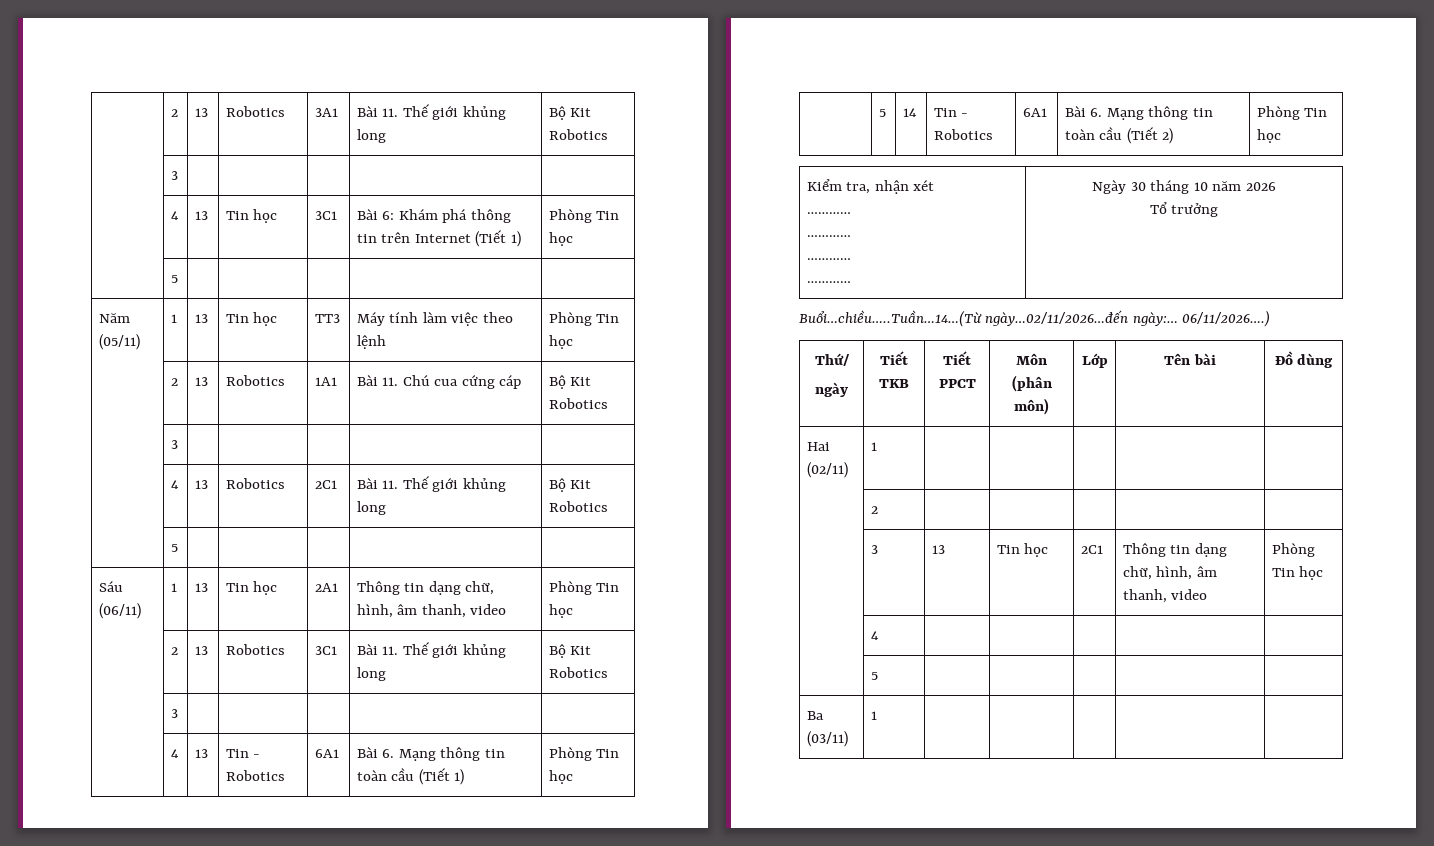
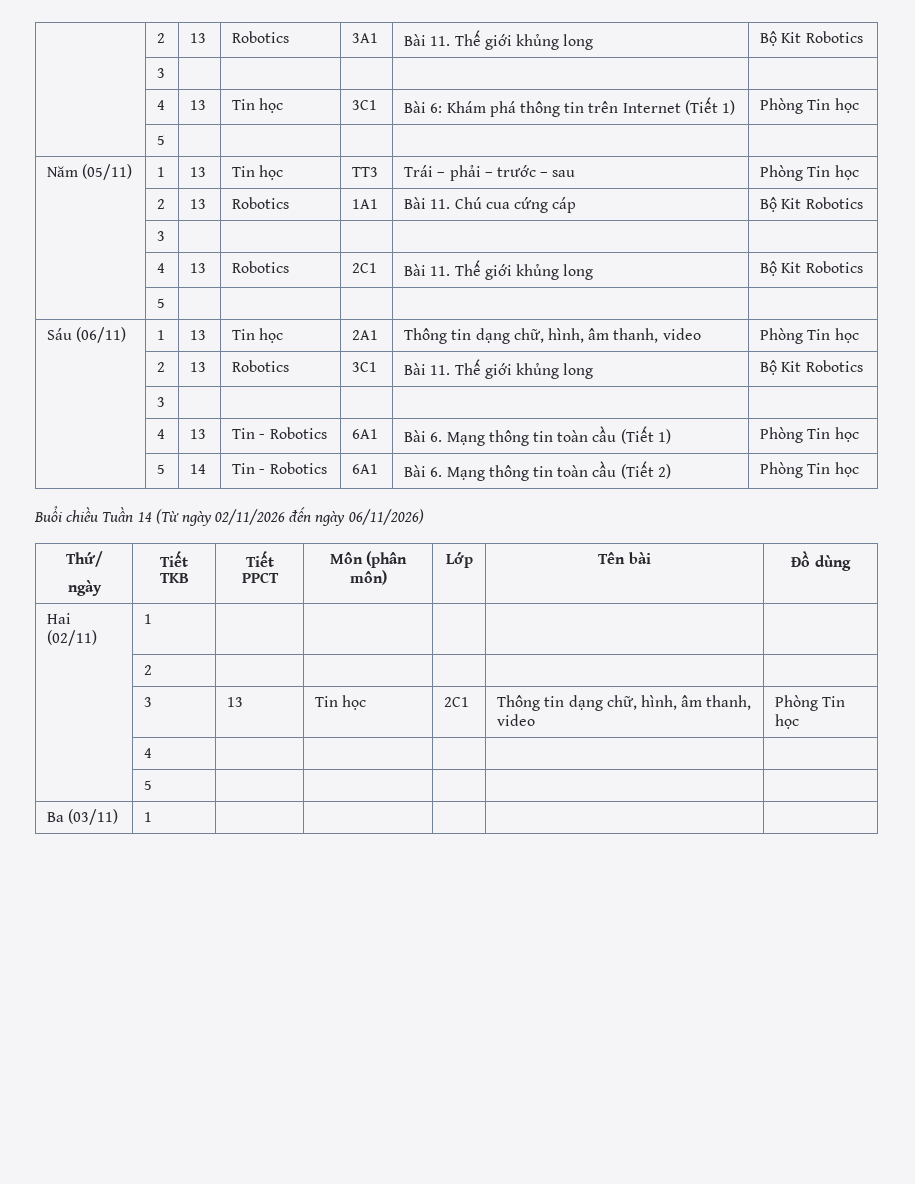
[356,312,513,326] [356,335,386,349] Máy tính làm việc theo lệnh -> [404,165,576,181] Trái – phải – trước – sau
[806,179,935,194] [806,212,851,214] [806,235,851,237] [806,258,851,260] [806,281,851,283] [1092,180,1276,194] [1149,202,1219,217] [799,310,1271,327] // Kiểm tra, nhận xét // ………… // ………… // ………… // ………… | Ngày 30 tháng 10 năm 2026 // Tổ trưởng // Buổi…chiều…..Tuần…14…(Từ ngày…02/11/2026…đến ngày:… 06/11/2026….) -> [34,506,424,526] // Buổi chiều Tuần 14 (Từ ngày 02/11/2026 đến ngày 06/11/2026)

